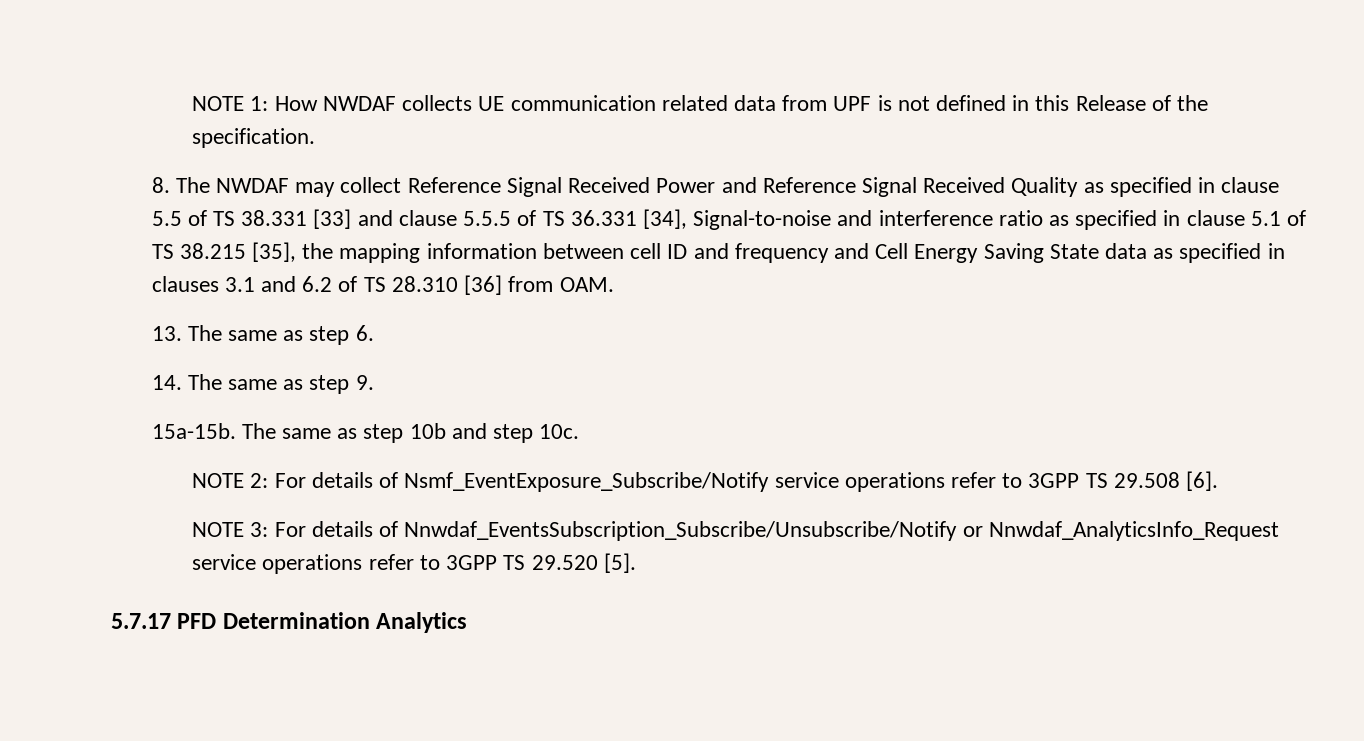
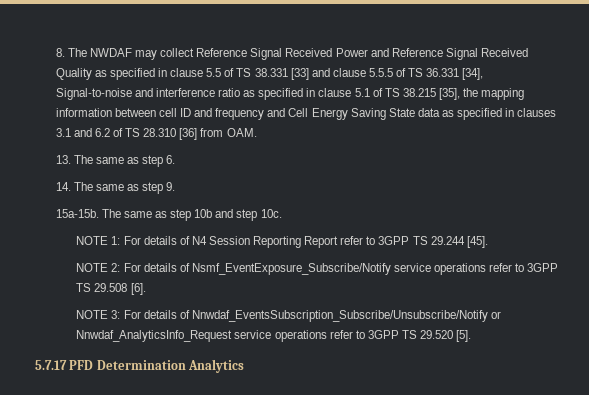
[192,95,1209,111] [192,128,316,148] NOTE 1: How NWDAF collects UE communication related data from UPF is not defined in this Release of the specification. // -> (55, 52) none
(580, 431) none -> [76,236,488,248] // NOTE 1: For details of N4 Session Reporting Report refer to 3GPP TS 29.244 [45].

